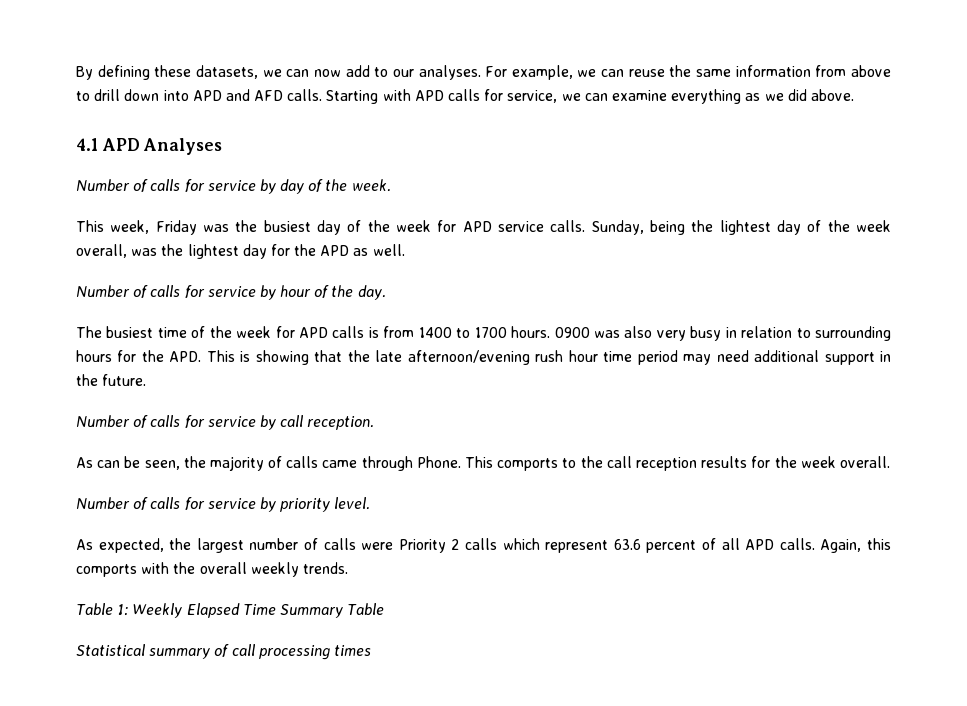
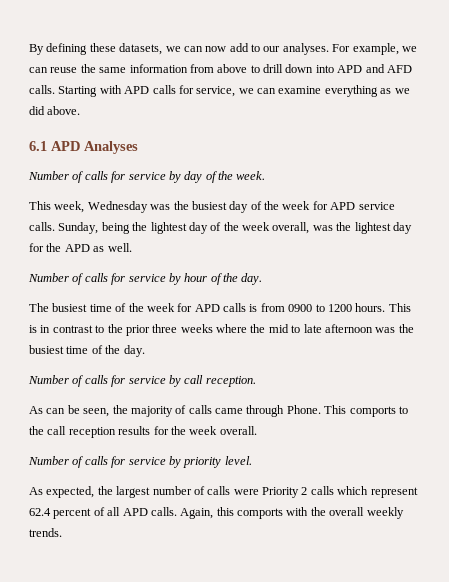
[76,138,98,151] 4.1 -> [29,141,47,151] 6.1
[155,220,197,235] Friday -> [87,201,148,213] Wednesday
[418,326,891,341] [76,350,892,365] [76,374,147,386] 1400 to 1700 hours. 0900 was also very busy in relation to surrounding hours for the APD. This is showing that the late afternoon/evening rush hour time period may need additional support in the future. -> [288,303,411,312] [29,324,414,336] [29,345,145,357] 0900 to 1200 hours. This is in contrast to the prior three weeks where the mid to late afternoon was the busiest time of the day.
[613,539,641,550] 63.6 -> [29,508,51,516] 62.4
[76,603,385,618] [76,644,371,660] // Table 1: Weekly Elapsed Time Summary Table // Statistical summary of call processing times -> (62, 532) none

